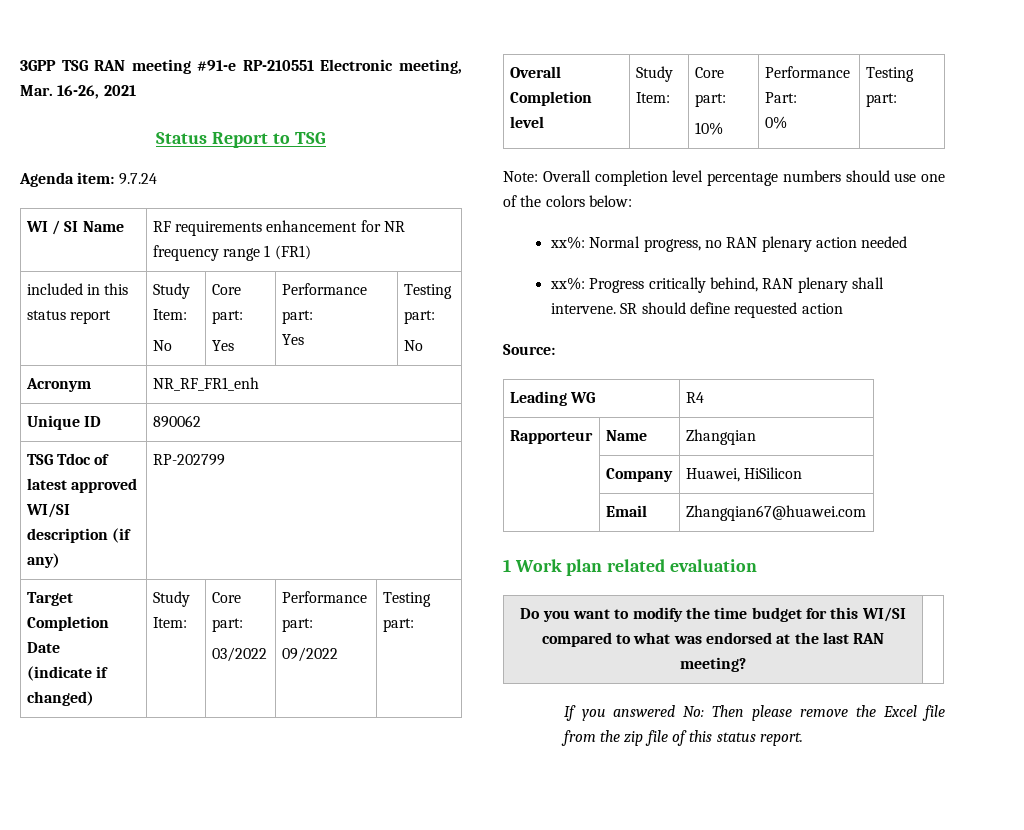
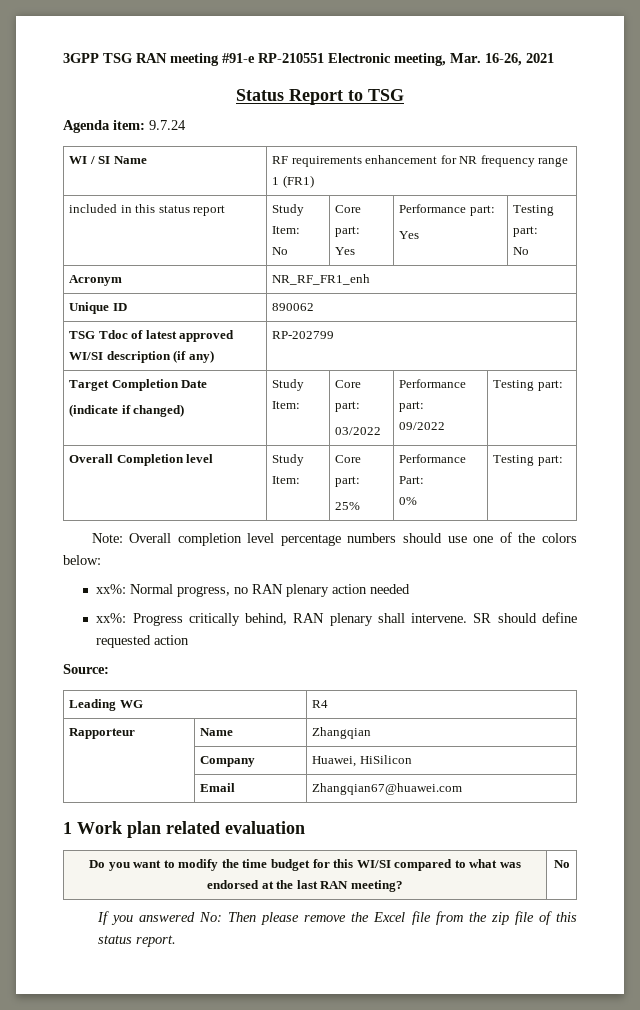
[694,122,723,135] 10% -> [335,502,361,510] 25%
(746, 664) none -> [553,860,570,868] No

